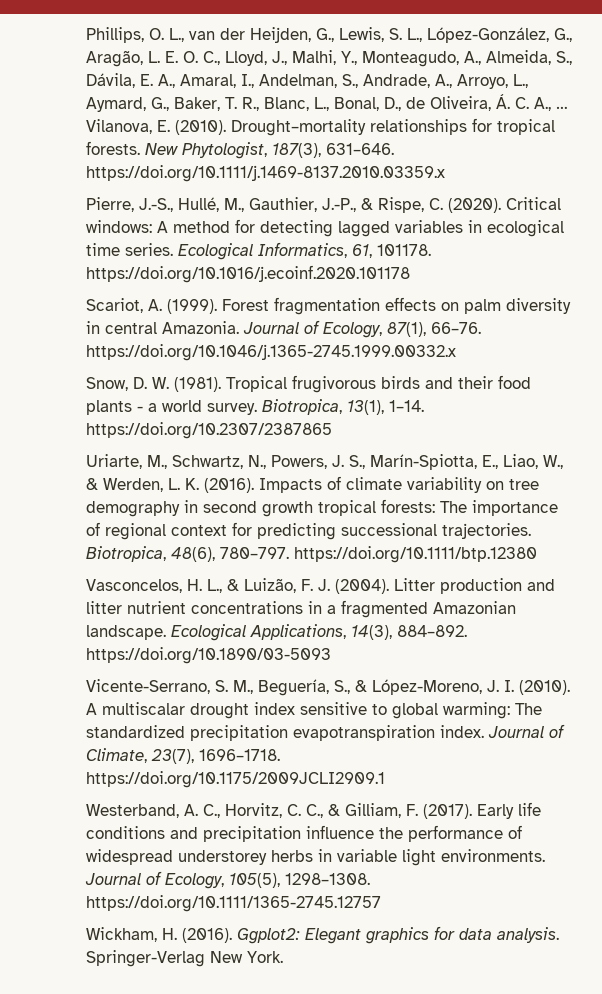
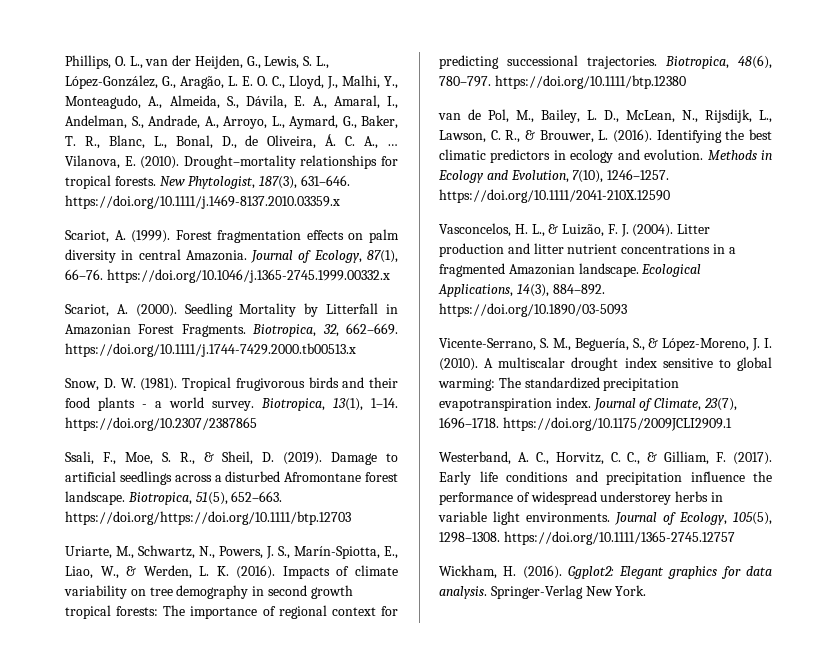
[86,197,561,213] [86,219,564,237] [86,242,431,260] [86,265,410,283] // Pierre, J.-S., Hullé, M., Gauthier, J.-P., & Rispe, C. (2020). Critical windows: A method for detecting lagged variables in ecological time series. Ecological Informatics, 61, 101178. https://doi.org/10.1016/j.ecoinf.2020.101178 -> (340, 202) none
(456, 352) none -> [65,303,398,317] [65,323,398,337] [65,343,356,357] // Scariot, A. (2000). Seedling Mortality by Litterfall in Amazonian Forest Fragments. Biotropica, 32, 662–669. https://doi.org/10.1111/j.1744-7429.2000.tb00513.x
(332, 430) none -> [65,451,398,465] [65,471,399,485] [65,491,283,505] [65,511,351,525] // Ssali, F., Moe, S. R., & Sheil, D. (2019). Damage to artificial seedlings across a disturbed Afromontane forest landscape. Biotropica, 51(5), 652–663. https://doi.org/https://doi.org/10.1111/btp.12703
(537, 554) none -> [438,109,772,123] [439,129,772,143] [439,149,772,163] [438,169,670,183] [439,189,670,203] // van de Pol, M., Bailey, L. D., McLean, N., Rijsdijk, L., Lawson, C. R., & Brouwer, L. (2016). Identifying the best climatic predictors in ecology and evolution. Methods in Ecology and Evolution, 7(10), 1246–1257. https://doi.org/10.1111/2041-210X.12590

